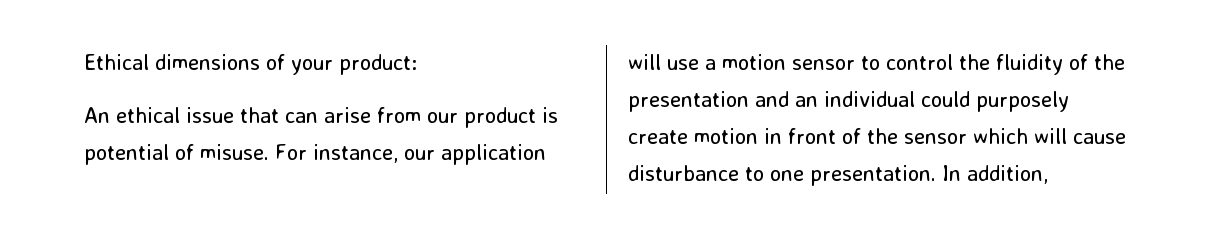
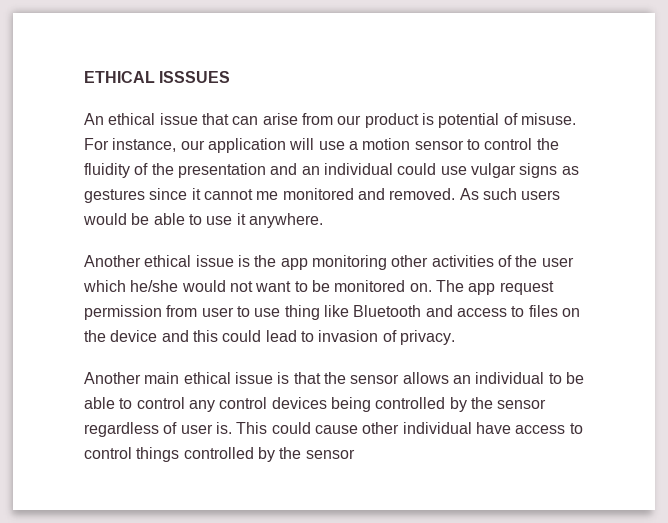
[84,54,417,75] Ethical dimensions of your product: -> [84,71,231,83] ETHICAL ISSSUES
[976,91,1069,112] [628,128,1126,144] [628,165,1048,186] purposely create motion in front of the sensor which will cause disturbance to one presentation. In addition, -> [440,163,579,178] [84,188,561,203] [83,213,323,228] [84,255,574,270] [83,280,554,295] [84,305,580,320] [84,330,455,345] [84,372,584,384] [84,397,547,412] [84,422,583,437] [84,447,355,462] use vulgar signs as gestures since it cannot me monitored and removed. As such users would be able to use it anywhere. // Another ethical issue is the app monitoring other activities of the user which he/she would not want to be monitored on. The app request permission from user to use thing like Bluetooth and access to files on the device and this could lead to invasion of privacy. // Another main ethical issue is that the sensor allows an individual to be able to control any control devices being controlled by the sensor regardless of user is. This could cause other individual have access to control things controlled by the sensor

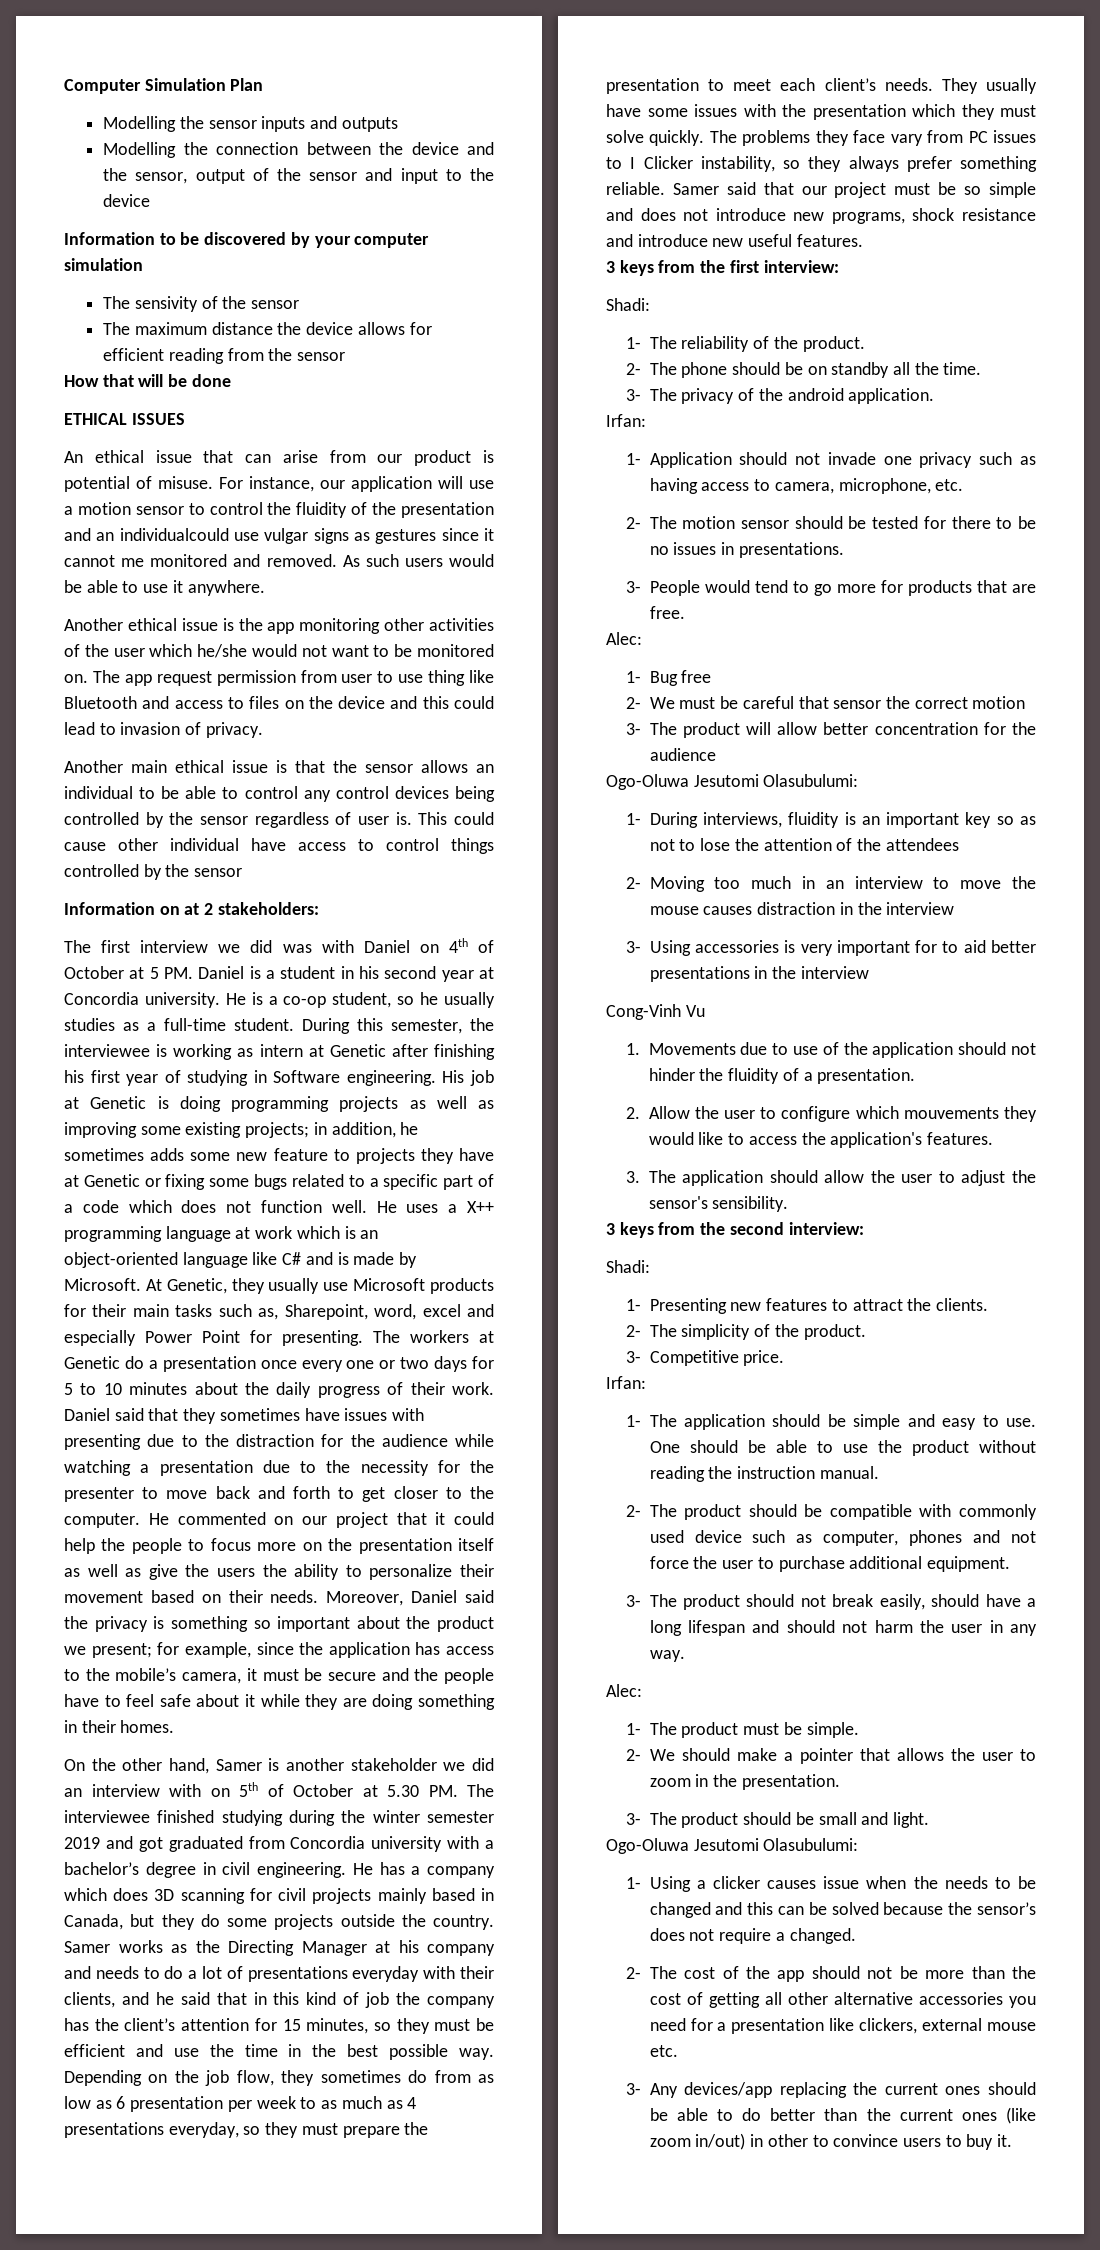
[84,71,231,83] ETHICAL ISSSUES -> [64,78,264,94] [103,116,398,132] [103,142,494,158] [103,168,494,184] [103,194,151,207] [64,232,430,248] [64,258,143,271] [103,296,300,312] [103,322,432,335] [103,348,346,364] [64,374,231,387] [64,413,185,425] Computer Simulation Plan // Modelling the sensor inputs and outputs // Modelling the connection between the device and the sensor, output of the sensor and input to the device // Information to be discovered by your computer simulation // The sensivity of the sensor // The maximum distance the device allows for efficient reading from the sensor // How that will be done // ETHICAL ISSUES
[323,163,437,175] individual could -> [119,528,229,541] individualcould
(355, 454) none -> [64,902,319,915] [64,938,495,953] [64,966,494,982] [64,992,496,1008] [64,1018,494,1034] [64,1044,495,1060] [64,1070,494,1086] [64,1096,494,1112] [64,1122,419,1138] [64,1148,494,1164] [64,1174,494,1190] [64,1200,495,1213] [64,1226,379,1242] [64,1252,418,1268] [64,1278,494,1294] [64,1304,495,1320] [64,1330,494,1346] [64,1356,494,1372] [64,1382,494,1398] [64,1408,425,1424] [64,1434,494,1450] [64,1460,494,1476] [64,1486,494,1502] [64,1512,494,1528] [64,1538,495,1554] [64,1564,494,1580] [64,1590,494,1606] [64,1616,494,1632] [64,1642,494,1658] [64,1668,494,1684] [64,1694,496,1710] [64,1720,175,1733] [64,1758,495,1774] [64,1782,494,1797] [64,1810,494,1826] [64,1836,494,1852] [64,1862,495,1878] [64,1888,495,1904] [64,1914,494,1930] [64,1940,495,1956] [64,1966,495,1982] [64,1992,496,2008] [64,2018,494,2034] [64,2044,494,2060] [64,2070,495,2086] [64,2096,417,2112] [64,2122,429,2138] [606,78,1037,94] [606,104,1036,120] [606,130,1036,146] [606,156,1037,172] [606,182,1036,198] [606,208,1036,224] [606,234,863,247] [606,260,839,276] [606,298,650,311] [625,336,865,352] [625,362,982,378] [625,388,935,404] [606,414,646,427] [625,452,1036,468] [649,478,964,494] [625,516,1036,529] [649,542,844,558] [625,580,1036,596] [649,606,685,619] [606,632,642,645] [625,670,712,686] [625,696,1026,709] [625,722,1036,738] [649,748,716,761] [606,774,859,790] [625,812,1036,828] [649,838,959,851] [625,876,1036,892] [649,902,955,915] [625,940,1036,956] [649,966,869,982] [606,1004,705,1020] [625,1042,1036,1058] [648,1068,916,1084] [625,1106,1037,1122] [648,1132,994,1148] [625,1170,1036,1186] [648,1196,789,1212] [606,1222,864,1238] [606,1260,650,1273] [625,1298,989,1314] [625,1324,866,1340] [625,1350,785,1366] [606,1376,646,1389] [625,1414,1036,1430] [649,1440,1036,1456] [649,1466,879,1482] [625,1504,1037,1520] [649,1530,1036,1546] [649,1556,1011,1572] [625,1594,1036,1610] [649,1620,1037,1636] [649,1650,685,1662] [606,1684,642,1697] [625,1722,859,1738] [625,1748,1036,1764] [649,1774,840,1790] [625,1812,930,1828] [606,1838,859,1854] [625,1876,1036,1892] [649,1902,1036,1918] [649,1928,856,1944] [625,1966,1036,1982] [649,1992,1036,2008] [649,2018,1036,2034] [649,2045,678,2057] [625,2082,1036,2098] [649,2107,1036,2124] [649,2133,1013,2150] // Information on at 2 stakeholders: // The first interview we did was with Daniel on 4th of October at 5 PM. Daniel is a student in his second year at Concordia university. He is a co-op student, so he usually studies as a full-time student. During this semester, the interviewee is working as intern at Genetic after finishing his first year of studying in Software engineering. His job at Genetic is doing programming projects as well as improving some existing projects; in addition, he sometimes adds some new feature to projects they have at Genetic or fixing some bugs related to a specific part of a code which does not function well. He uses a X++ programming language at work which is an object-oriented language like C# and is made by Microsoft. At Genetic, they usually use Microsoft products for their main tasks such as, Sharepoint, word, excel and especially Power Point for presenting. The workers at Genetic do a presentation once every one or two days for 5 to 10 minutes about the daily progress of their work. Daniel said that they sometimes have issues with presenting due to the distraction for the audience while watching a presentation due to the necessity for the presenter to move back and forth to get closer to the computer. He commented on our project that it could help the people to focus more on the presentation itself as well as give the users the ability to personalize their movement based on their needs. Moreover, Daniel said the privacy is something so important about the product we present; for example, since the application has access to the mobile’s camera, it must be secure and the people have to feel safe about it while they are doing something in their homes. // On the other hand, Samer is another stakeholder we did an interview with on 5th of October at 5.30 PM. The interviewee finished studying during the winter semester 2019 and got graduated from Concordia university with a bachelor’s degree in civil engineering. He has a company which does 3D scanning for civil projects mainly based in Canada, but they do some projects outside the country. Samer works as the Directing Manager at his company and needs to do a lot of presentations everyday with their clients, and he said that in this kind of job the company has the client’s attention for 15 minutes, so they must be efficient and use the time in the best possible way. Depending on the job flow, they sometimes do from as low as 6 presentation per week to as much as 4 presentations everyday, so they must prepare the presentation to meet each client’s needs. They usually have some issues with the presentation which they must solve quickly. The problems they face vary from PC issues to I Clicker instability, so they always prefer something reliable. Samer said that our project must be so simple and does not introduce new programs, shock resistance and introduce new useful features. // 3 keys from the first interview: // Shadi: // 1- The reliability of the product. // 2- The phone should be on standby all the time. // 3- The privacy of the android application. // Irfan: // 1- Application should not invade one privacy such as having access to camera, microphone, etc. // 2- The motion sensor should be tested for there to be no issues in presentations. // 3- People would tend to go more for products that are free. // Alec: // 1- Bug free // 2- We must be careful that sensor the correct motion // 3- The product will allow better concentration for the audience // Ogo-Oluwa Jesutomi Olasubulumi: // 1- During interviews, fluidity is an important key so as not to lose the attention of the attendees // 2- Moving too much in an interview to move the mouse causes distraction in the interview // 3- Using accessories is very important for to aid better presentations in the interview // Cong-Vinh Vu // 1. Movements due to use of the application should not hinder the fluidity of a presentation. // 2. Allow the user to configure which mouvements they would like to access the application's features. // 3. The application should allow the user to adjust the sensor's sensibility. // 3 keys from the second interview: // Shadi: // 1- Presenting new features to attract the clients. // 2- The simplicity of the product. // 3- Competitive price. // Irfan: // 1- The application should be simple and easy to use. One should be able to use the product without reading the instruction manual. // 2- The product should be compatible with commonly used device such as computer, phones and not force the user to purchase additional equipment. // 3- The product should not break easily, should have a long lifespan and should not harm the user in any way. // Alec: // 1- The product must be simple. // 2- We should make a pointer that allows the user to zoom in the presentation. // 3- The product should be small and light. // Ogo-Oluwa Jesutomi Olasubulumi: // 1- Using a clicker causes issue when the needs to be changed and this can be solved because the sensor’s does not require a changed. // 2- The cost of the app should not be more than the cost of getting all other alternative accessories you need for a presentation like clickers, external mouse etc. // 3- Any devices/app replacing the current ones should be able to do better than the current ones (like zoom in/out) in other to convince users to buy it.

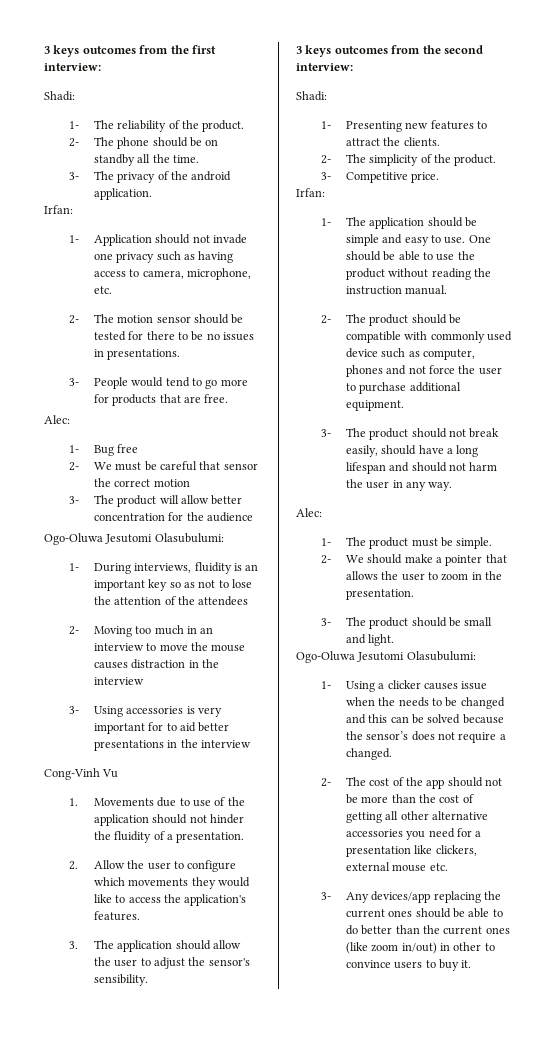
[64,78,264,94] [103,116,398,132] [103,142,494,158] [103,168,494,184] [103,194,151,207] [64,232,430,248] [64,258,143,271] [103,296,300,312] [103,322,432,335] [103,348,346,364] [64,374,231,387] [64,413,185,425] [64,450,494,466] [64,476,494,492] [64,502,495,518] [64,528,494,544] [64,554,494,567] [64,580,265,596] [64,618,494,634] [64,644,495,658] [64,670,494,686] [64,696,495,709] [64,722,263,738] [64,760,494,773] [64,786,495,802] [64,812,495,828] [64,838,494,854] [64,864,243,880] [64,902,319,915] [64,938,495,953] [64,966,494,982] [64,992,496,1008] [64,1018,494,1034] [64,1044,495,1060] [64,1070,494,1086] [64,1096,494,1112] [64,1122,419,1138] [64,1148,494,1164] [64,1174,494,1190] [64,1200,495,1213] [64,1226,379,1242] [64,1252,418,1268] [64,1278,494,1294] [64,1304,495,1320] [64,1330,494,1346] [64,1356,494,1372] [64,1382,494,1398] [64,1408,425,1424] [64,1434,494,1450] [64,1460,494,1476] [64,1486,494,1502] [64,1512,494,1528] [64,1538,495,1554] [64,1564,494,1580] [64,1590,494,1606] [64,1616,494,1632] [64,1642,494,1658] [64,1668,494,1684] [64,1694,496,1710] [64,1720,175,1733] [64,1758,495,1774] [64,1782,494,1797] [64,1810,494,1826] [64,1836,494,1852] [64,1862,495,1878] [64,1888,495,1904] [64,1914,494,1930] [64,1940,495,1956] [64,1966,495,1982] [64,1992,496,2008] [64,2018,494,2034] [64,2044,494,2060] [64,2070,495,2086] [64,2096,417,2112] [64,2122,429,2138] [606,78,1037,94] [606,104,1036,120] [606,130,1036,146] [606,156,1037,172] [606,182,1036,198] [606,208,1036,224] [606,234,863,247] [606,260,654,276] Computer Simulation Plan // Modelling the sensor inputs and outputs // Modelling the connection between the device and the sensor, output of the sensor and input to the device // Information to be discovered by your computer simulation // The sensivity of the sensor // The maximum distance the device allows for efficient reading from the sensor // How that will be done // ETHICAL ISSUES // An ethical issue that can arise from our product is potential of misuse. For instance, our application will use a motion sensor to control the fluidity of the presentation and an individualcould use vulgar signs as gestures since it cannot me monitored and removed. As such users would be able to use it anywhere. // Another ethical issue is the app monitoring other activities of the user which he/she would not want to be monitored on. The app request permission from user to use thing like Bluetooth and access to files on the device and this could lead to invasion of privacy. // Another main ethical issue is that the sensor allows an individual to be able to control any control devices being controlled by the sensor regardless of user is. This could cause other individual have access to control things controlled by the sensor // Information on at 2 stakeholders: // The first interview we did was with Daniel on 4th of October at 5 PM. Daniel is a student in his second year at Concordia university. He is a co-op student, so he usually studies as a full-time student. During this semester, the interviewee is working as intern at Genetic after finishing his first year of studying in Software engineering. His job at Genetic is doing programming projects as well as improving some existing projects; in addition, he sometimes adds some new feature to projects they have at Genetic or fixing some bugs related to a specific part of a code which does not function well. He uses a X++ programming language at work which is an object-oriented language like C# and is made by Microsoft. At Genetic, they usually use Microsoft products for their main tasks such as, Sharepoint, word, excel and especially Power Point for presenting. The workers at Genetic do a presentation once every one or two days for 5 to 10 minutes about the daily progress of their work. Daniel said that they sometimes have issues with presenting due to the distraction for the audience while watching a presentation due to the necessity for the presenter to move back and forth to get closer to the computer. He commented on our project that it could help the people to focus more on the presentation itself as well as give the users the ability to personalize their movement based on their needs. Moreover, Daniel said the privacy is something so important about the product we present; for example, since the application has access to the mobile’s camera, it must be secure and the people have to feel safe about it while they are doing something in their homes. // On the other hand, Samer is another stakeholder we did an interview with on 5th of October at 5.30 PM. The interviewee finished studying during the winter semester 2019 and got graduated from Concordia university with a bachelor’s degree in civil engineering. He has a company which does 3D scanning for civil projects mainly based in Canada, but they do some projects outside the country. Samer works as the Directing Manager at his company and needs to do a lot of presentations everyday with their clients, and he said that in this kind of job the company has the client’s attention for 15 minutes, so they must be efficient and use the time in the best possible way. Depending on the job flow, they sometimes do from as low as 6 presentation per week to as much as 4 presentations everyday, so they must prepare the presentation to meet each client’s needs. They usually have some issues with the presentation which they must solve quickly. The problems they face vary from PC issues to I Clicker instability, so they always prefer something reliable. Samer said that our project must be so simple and does not introduce new programs, shock resistance and introduce new useful features. // 3 keys -> [44,45,136,57] 3 keys outcomes
[903,1107,999,1119] mouvements -> [128,878,189,886] movements
(654, 1230) none -> [334,46,388,54] outcomes

